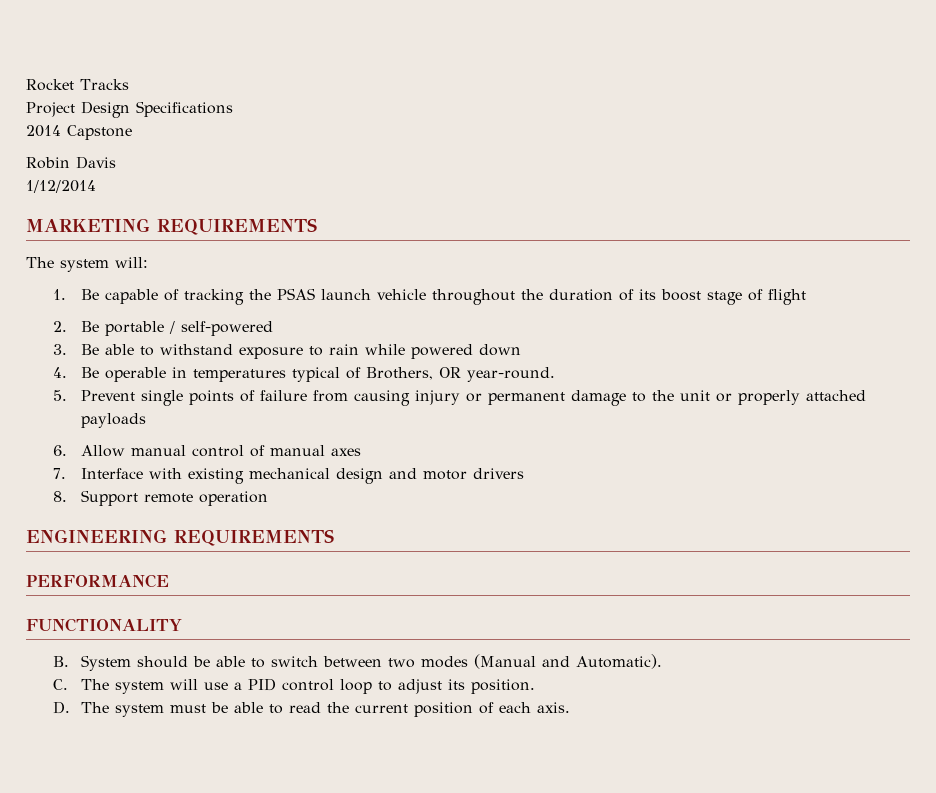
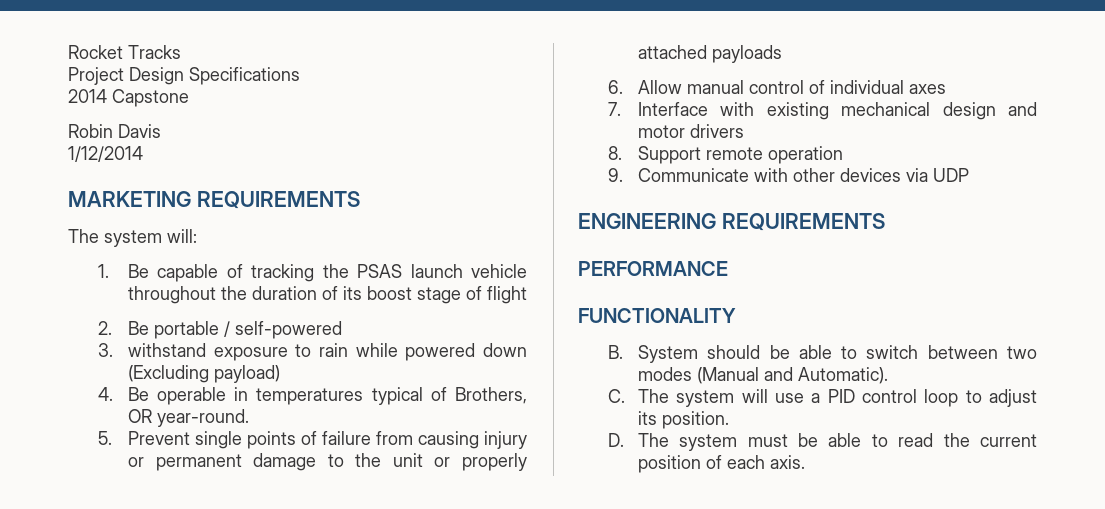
[80,344,154,356] Be able to -> (113, 350) none
(521, 350) none -> [127,365,280,383] (Excluding payload)
[269,445,325,456] manual -> [829,80,904,94] individual
(268, 498) none -> [607,168,969,182] // 9. Communicate with other devices via UDP

